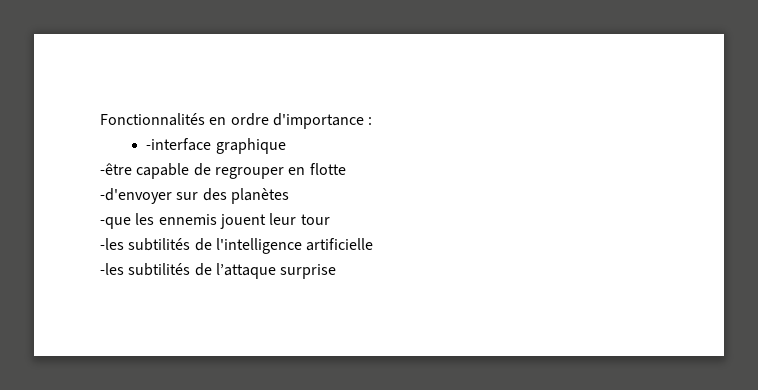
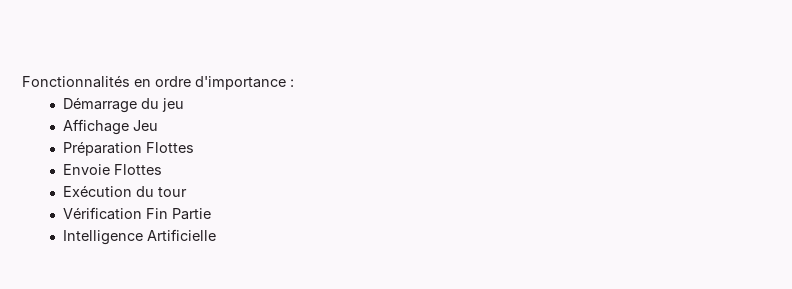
[146,138,286,154] [100,163,346,179] [100,188,289,204] [100,213,330,229] [100,238,374,254] [100,263,337,279] -interface graphique // -être capable de regrouper en flotte // -d'envoyer sur des planètes // -que les ennemis jouent leur tour // -les subtilités de l'intelligence artificielle // -les subtilités de l’attaque surprise -> [63,97,185,113] [63,119,159,135] [63,141,195,156] [63,164,163,175] [63,185,188,197] [63,207,212,220] [63,229,217,245] Démarrage du jeu // Affichage Jeu // Préparation Flottes // Envoie Flottes // Exécution du tour // Vérification Fin Partie // Intelligence Artificielle

